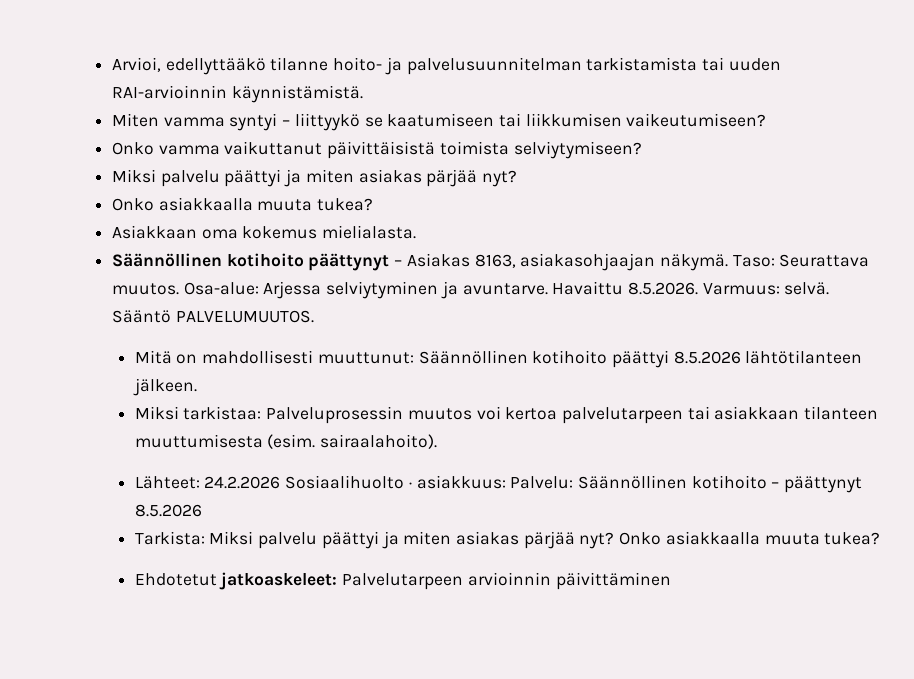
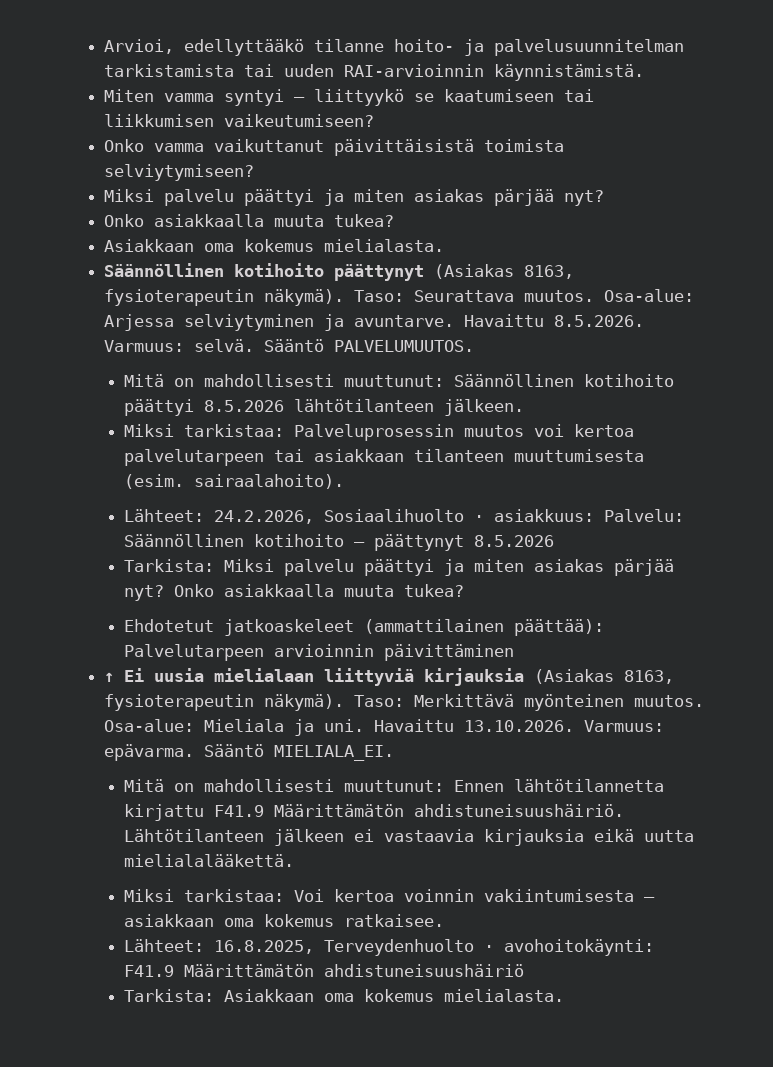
[394,253,729,271] – Asiakas 8163, asiakasohjaajan näkymä. -> [434,264,575,279] [104,289,345,306] (Asiakas 8163, fysioterapeutin näkymä).
[204,476,281,489] 24.2.2026 -> [213,510,314,524] 24.2.2026,
[219,572,338,590] jatkoaskeleet: -> [223,619,604,636] jatkoaskeleet (ammattilainen päättää):
(671, 581) none -> [104,668,675,686] [104,694,705,711] [104,719,665,736] [104,744,395,761] [123,779,664,792] [123,804,624,821] [123,829,694,846] [123,854,294,867] [123,889,655,902] [123,914,444,927] [123,939,654,956] [123,964,524,977] [123,989,564,1002] // ↑ Ei uusia mielialaan liittyviä kirjauksia (Asiakas 8163, fysioterapeutin näkymä). Taso: Merkittävä myönteinen muutos. Osa-alue: Mieliala ja uni. Havaittu 13.10.2026. Varmuus: epävarma. Sääntö MIELIALA_EI. // Mitä on mahdollisesti muuttunut: Ennen lähtötilannetta kirjattu F41.9 Määrittämätön ahdistuneisuushäiriö. Lähtötilanteen jälkeen ei vastaavia kirjauksia eikä uutta mielialalääkettä. // Miksi tarkistaa: Voi kertoa voinnin vakiintumisesta – asiakkaan oma kokemus ratkaisee. // Lähteet: 16.8.2025, Terveydenhuolto · avohoitokäynti: F41.9 Määrittämätön ahdistuneisuushäiriö // Tarkista: Asiakkaan oma kokemus mielialasta.

